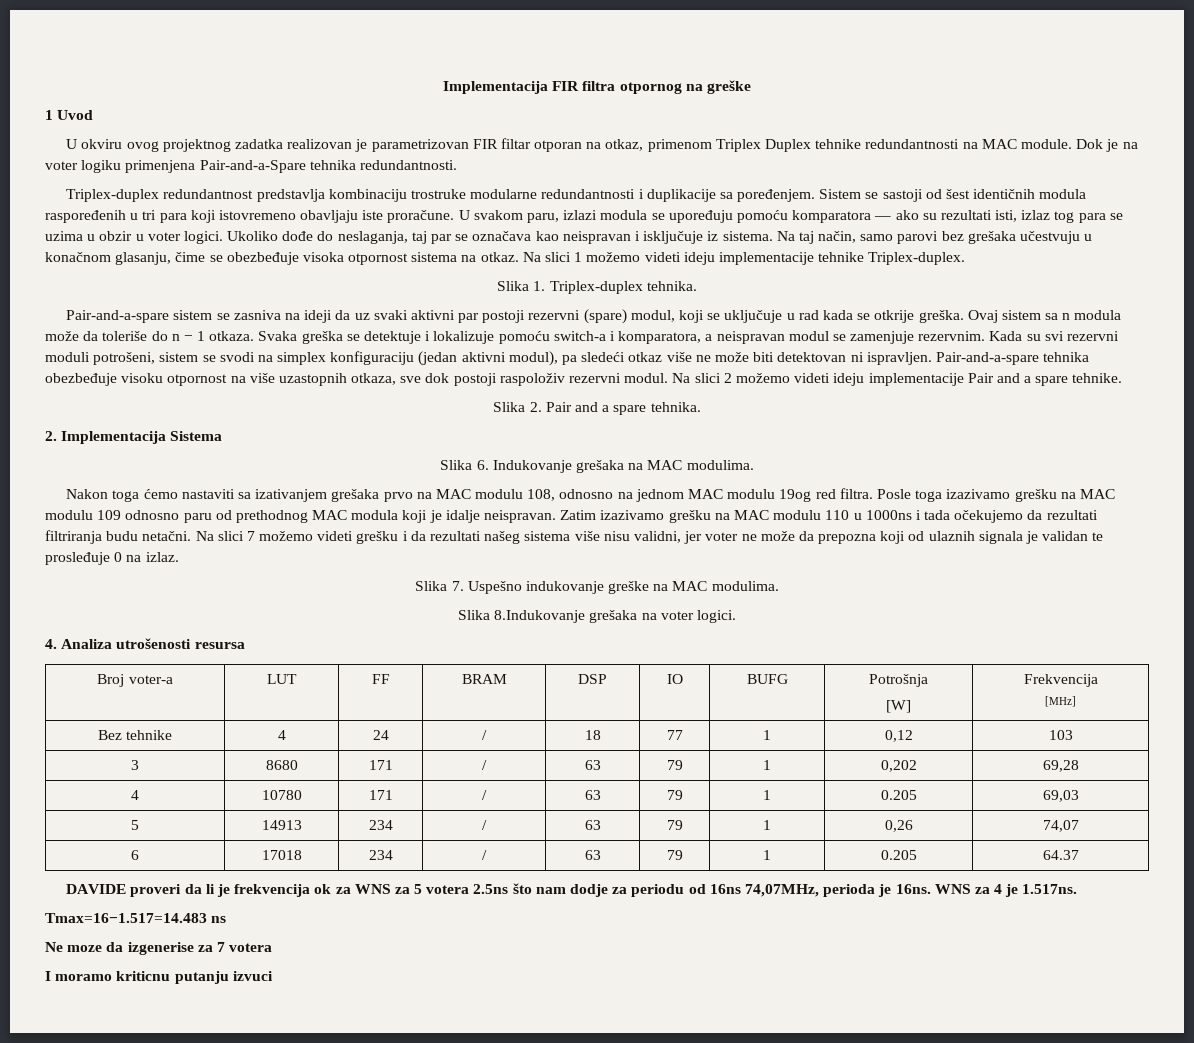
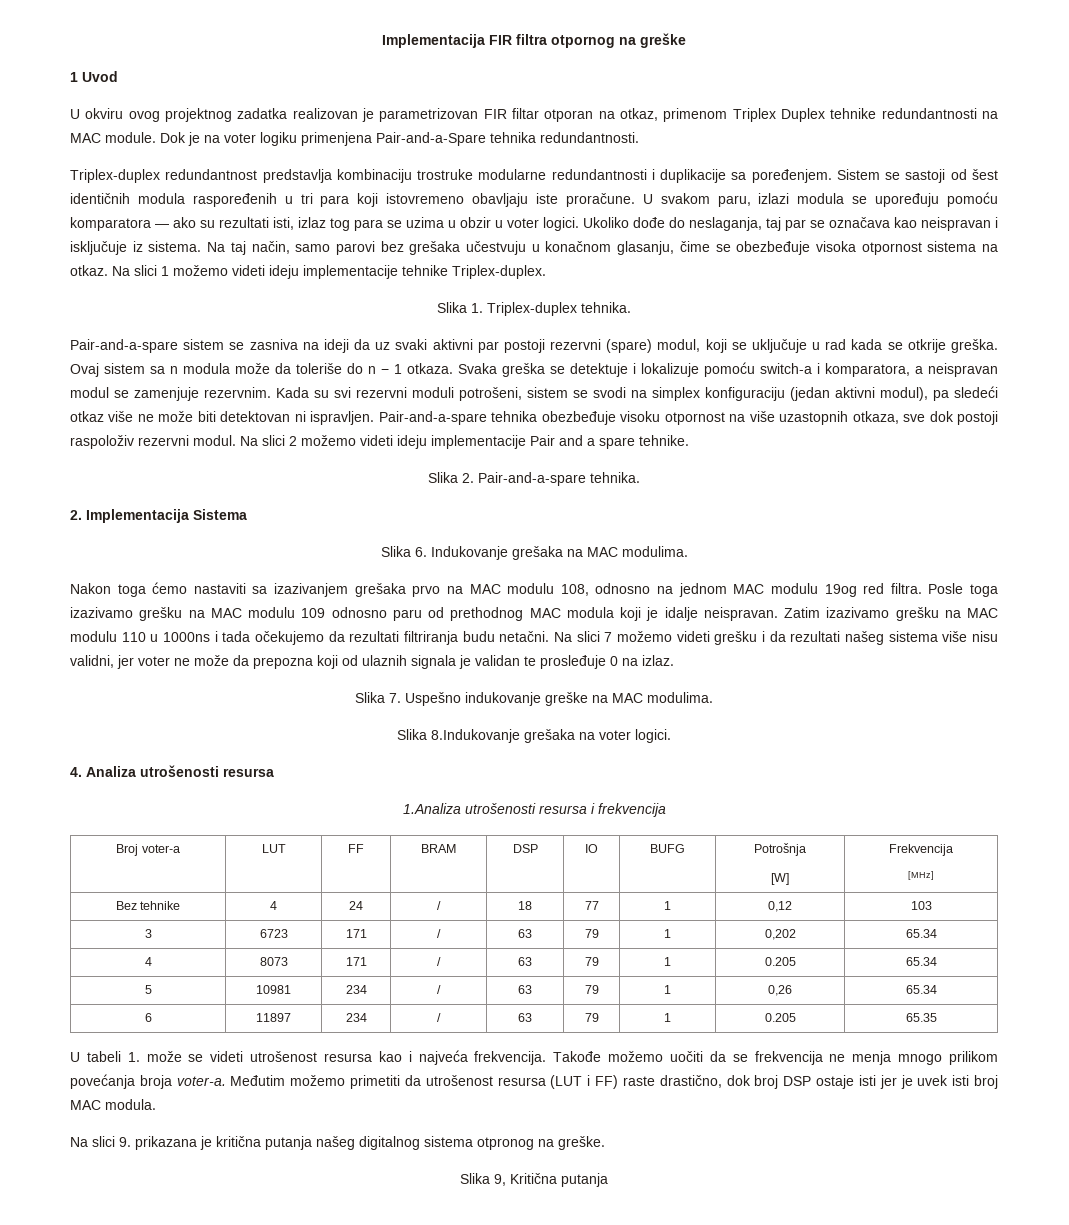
[545,402,647,415] Pair and a spare -> [478,472,586,486] Pair-and-a-spare
[255,489,328,502] izativanjem -> [274,583,349,597] izazivanjem
(245, 645) none -> [402,803,666,817] // 1.Analiza utrošenosti resursa i frekvencija
[265,760,298,770] 8680 -> [259,929,288,938] 6723
[1042,760,1079,772] [131,790,139,800] [261,790,302,800] 69,28 // 4 | 10780 -> [905,929,937,938] [144,957,152,966] [259,957,288,966] 65.34 // 4 | 8073
[1042,790,1079,802] 69,03 -> [905,957,937,966] 65.34
[261,820,302,830] 14913 -> [256,985,291,994] 10981
[1042,820,1079,832] 74,07 -> [905,985,937,994] 65.34
[261,850,302,860] 17018 -> [256,1013,291,1022] 11897
[1042,850,1079,860] [66,883,1078,897] [45,913,227,923] [45,942,273,955] [45,971,273,984] 64.37 // DAVIDE proveri da li je frekvencija ok za WNS za 5 votera 2.5ns što nam dodje za periodu od 16ns 74,07MHz, perioda je 16ns. WNS za 4 je 1.517ns. // Tmax=16−1.517=14.483 ns // Ne moze da izgenerise za 7 votera // I moramo kriticnu putanju izvuci -> [905,1013,937,1022] [70,1050,999,1065] [70,1074,999,1089] [70,1099,156,1110] [70,1136,605,1150] [460,1173,608,1187] 65.35 // U tabeli 1. može se videti utrošenost resursa kao i najveća frekvencija. Takođe možemo uočiti da se frekvencija ne menja mnogo prilikom povećanja broja voter-a. Međutim možemo primetiti da utrošenost resursa (LUT i FF) raste drastično, dok broj DSP ostaje isti jer je uvek isti broj MAC modula. // Na slici 9. prikazana je kritična putanja našeg digitalnog sistema otpronog na greške. // Slika 9, Kritična putanja

